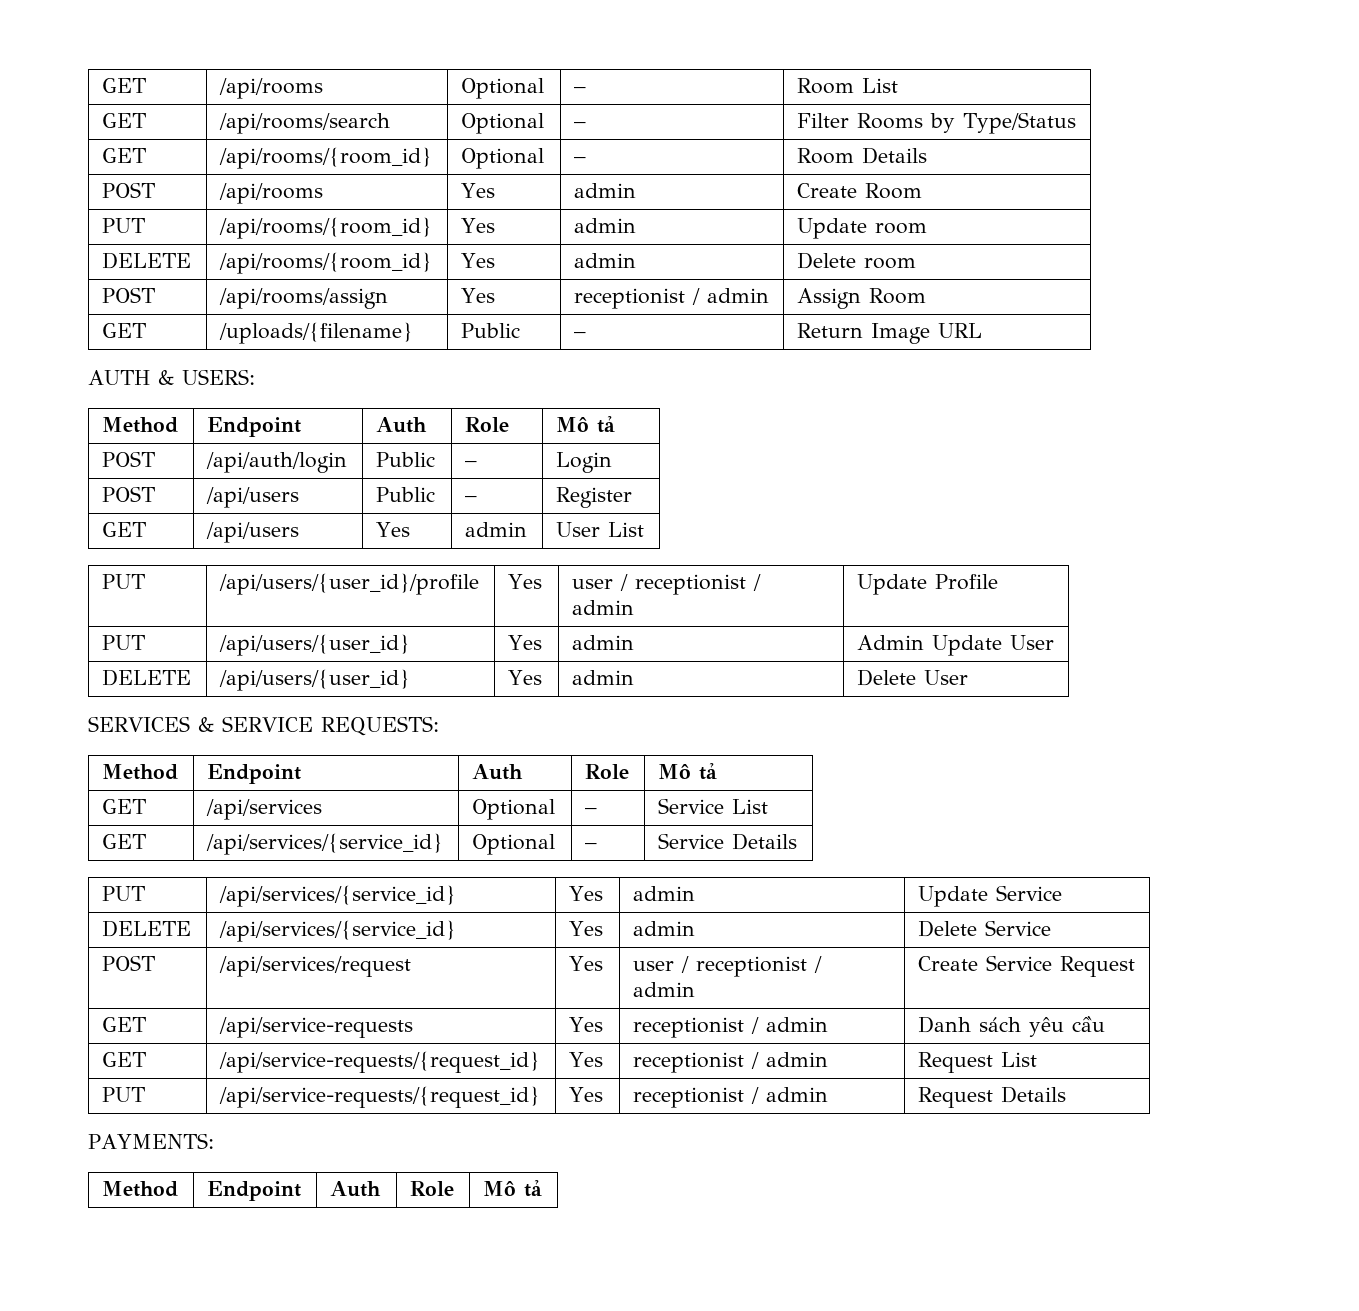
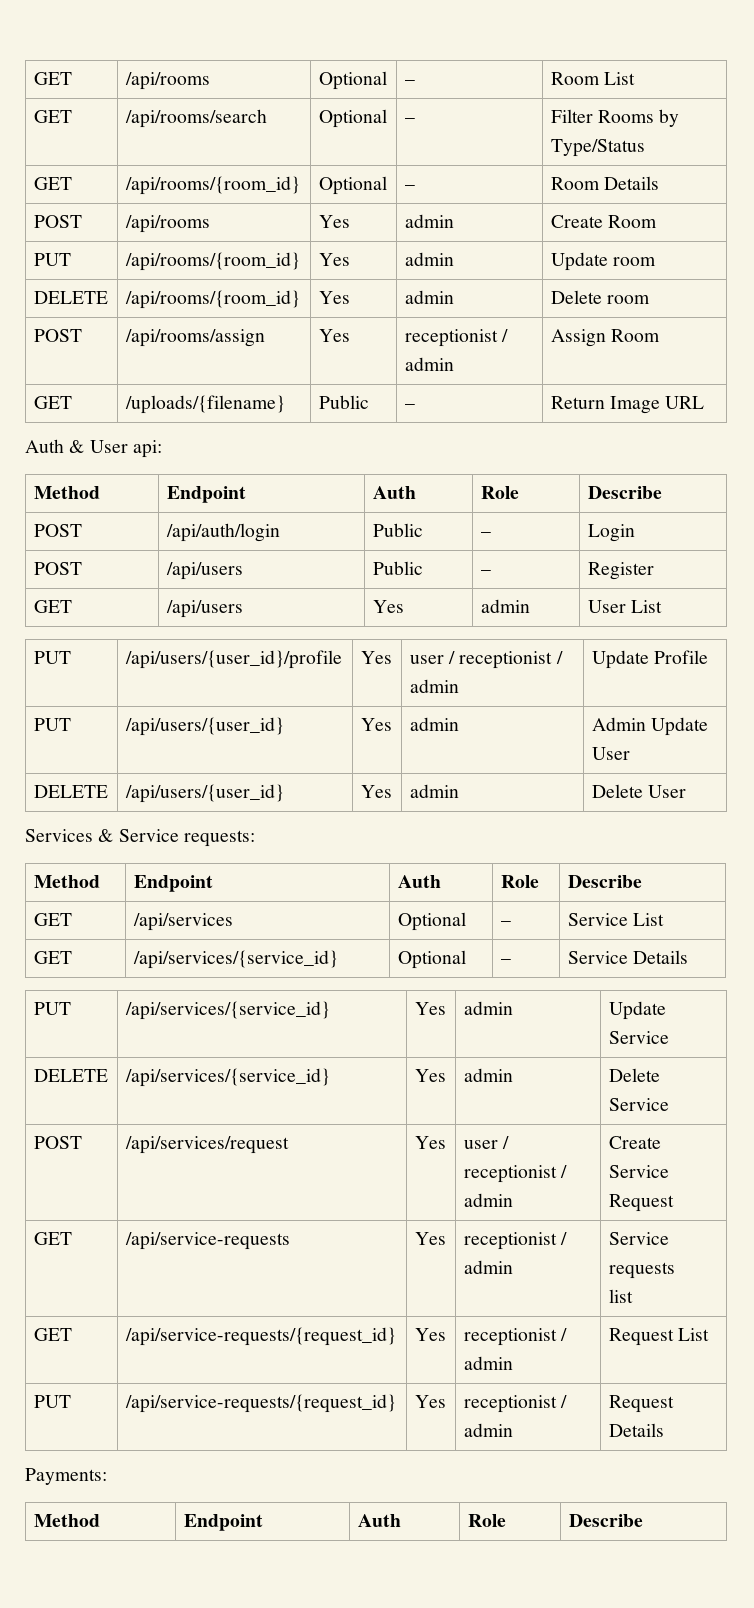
[88,369,255,385] [102,417,179,433] [207,417,302,437] [376,417,428,433] [465,417,510,432] [556,416,616,433] AUTH & USERS: // Method | Endpoint | Auth | Role | Mô tả -> [25,439,162,458] [33,486,100,499] [166,486,246,503] [372,486,416,499] [480,486,519,499] [587,486,662,499] Auth & User api: // Method | Endpoint | Auth | Role | Describe
[88,716,439,736] [102,764,179,780] [207,764,302,784] [472,764,524,780] [585,764,630,779] [658,763,718,780] SERVICES & SERVICE REQUESTS: // Method | Endpoint | Auth | Role | Mô tả -> [25,829,255,847] [33,875,100,888] [133,875,213,892] [397,875,441,888] [500,875,539,888] [567,875,642,888] Services & Service requests: // Method | Endpoint | Auth | Role | Describe
[918,1016,1106,1037] Danh sách yêu cầu -> [608,1232,669,1245] [608,1262,675,1279] [608,1289,633,1303] Service requests // list
[88,1133,214,1149] [102,1181,179,1197] [207,1181,302,1201] [330,1181,382,1197] [410,1181,455,1196] [483,1180,543,1197] PAYMENTS: // Method | Endpoint | Auth | Role | Mô tả -> [25,1468,107,1485] [33,1514,100,1527] [183,1514,263,1531] [357,1514,401,1527] [467,1514,506,1527] [568,1514,643,1527] Payments: // Method | Endpoint | Auth | Role | Describe

